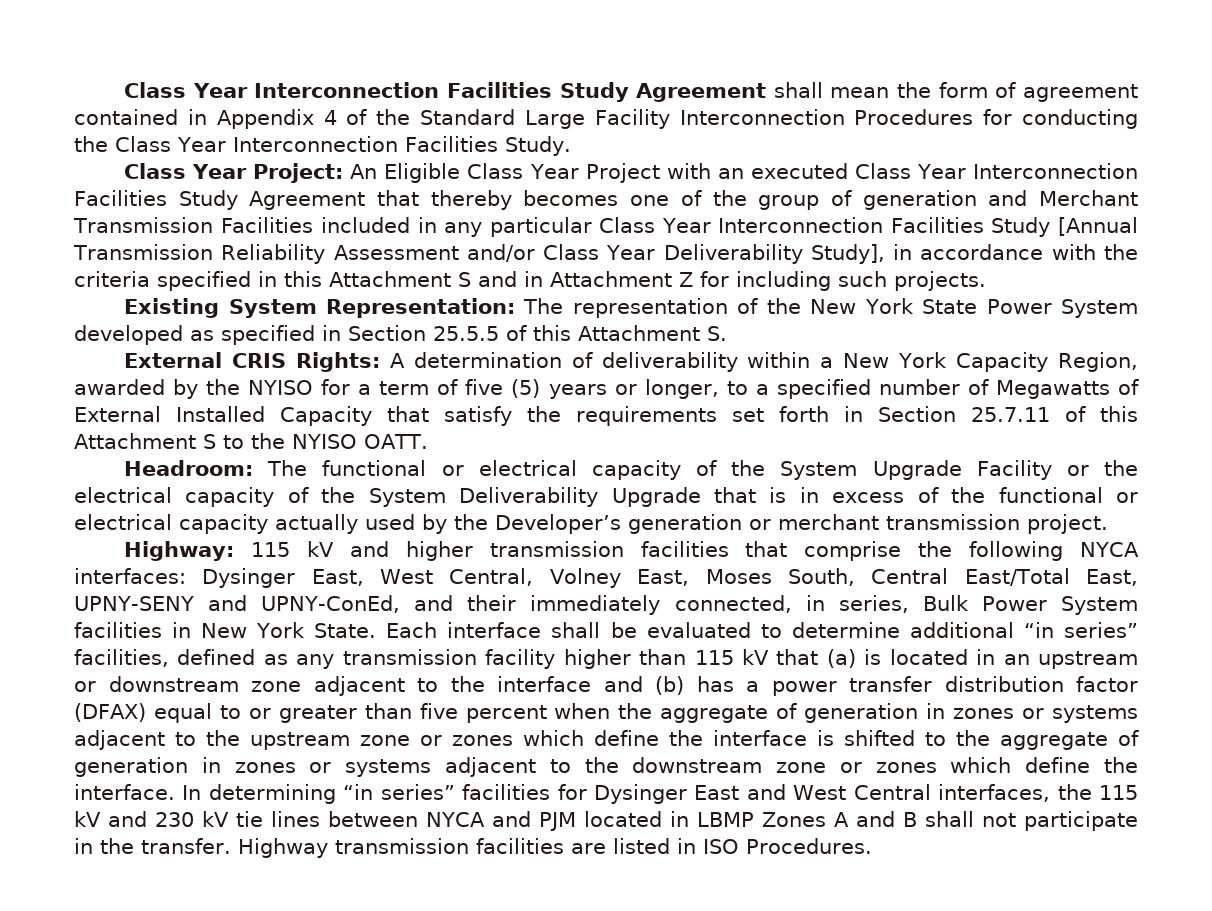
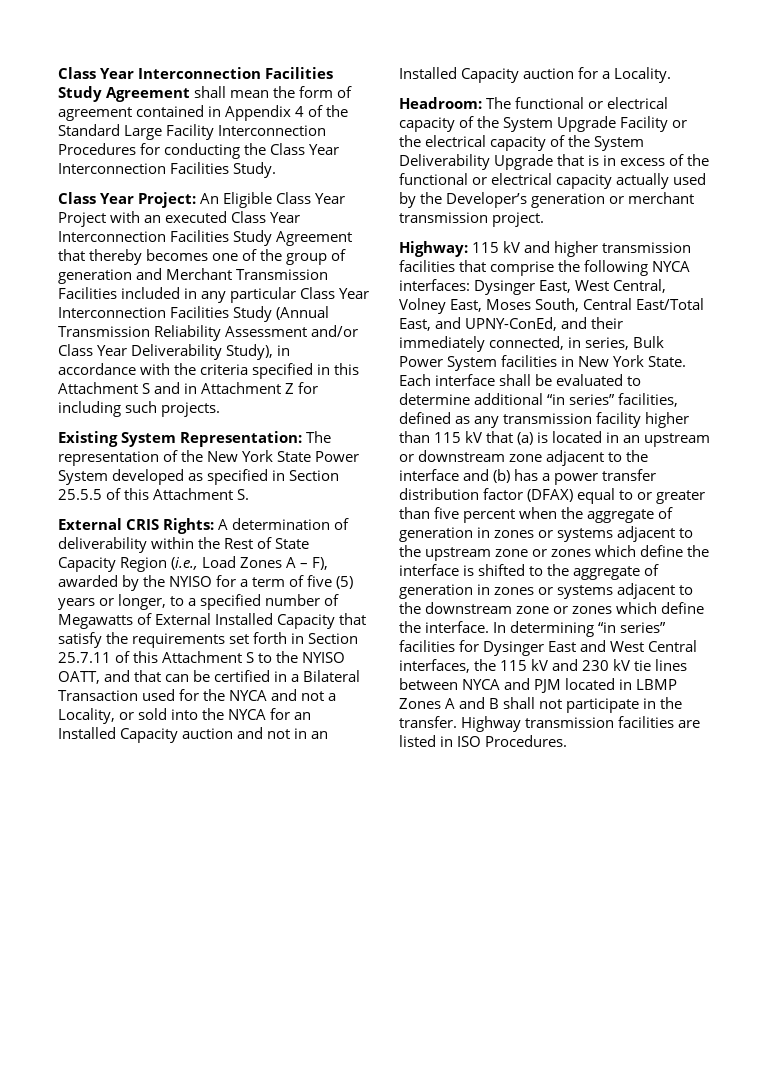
[1058,217,1138,236] [Annual -> [276,306,330,320] (Annual
[810,244,885,264] Study], -> [226,344,274,360] Study),
[820,352,1139,372] a New York Capacity Region, -> [198,537,310,549] [58,556,329,572] the Rest of State Capacity Region (i.e., Load Zones A – F),
[364,434,428,449] OATT. -> [58,670,361,684] [58,689,337,701] [58,708,312,724] [58,727,329,743] [399,67,672,83] OATT, and that can be certified in a Bilateral Transaction used for the NYCA and not a Locality, or sold into the NYCA for an Installed Capacity auction and not in an Installed Capacity auction for a Locality.
[74,596,194,611] UPNY-SENY -> (431, 324) none

